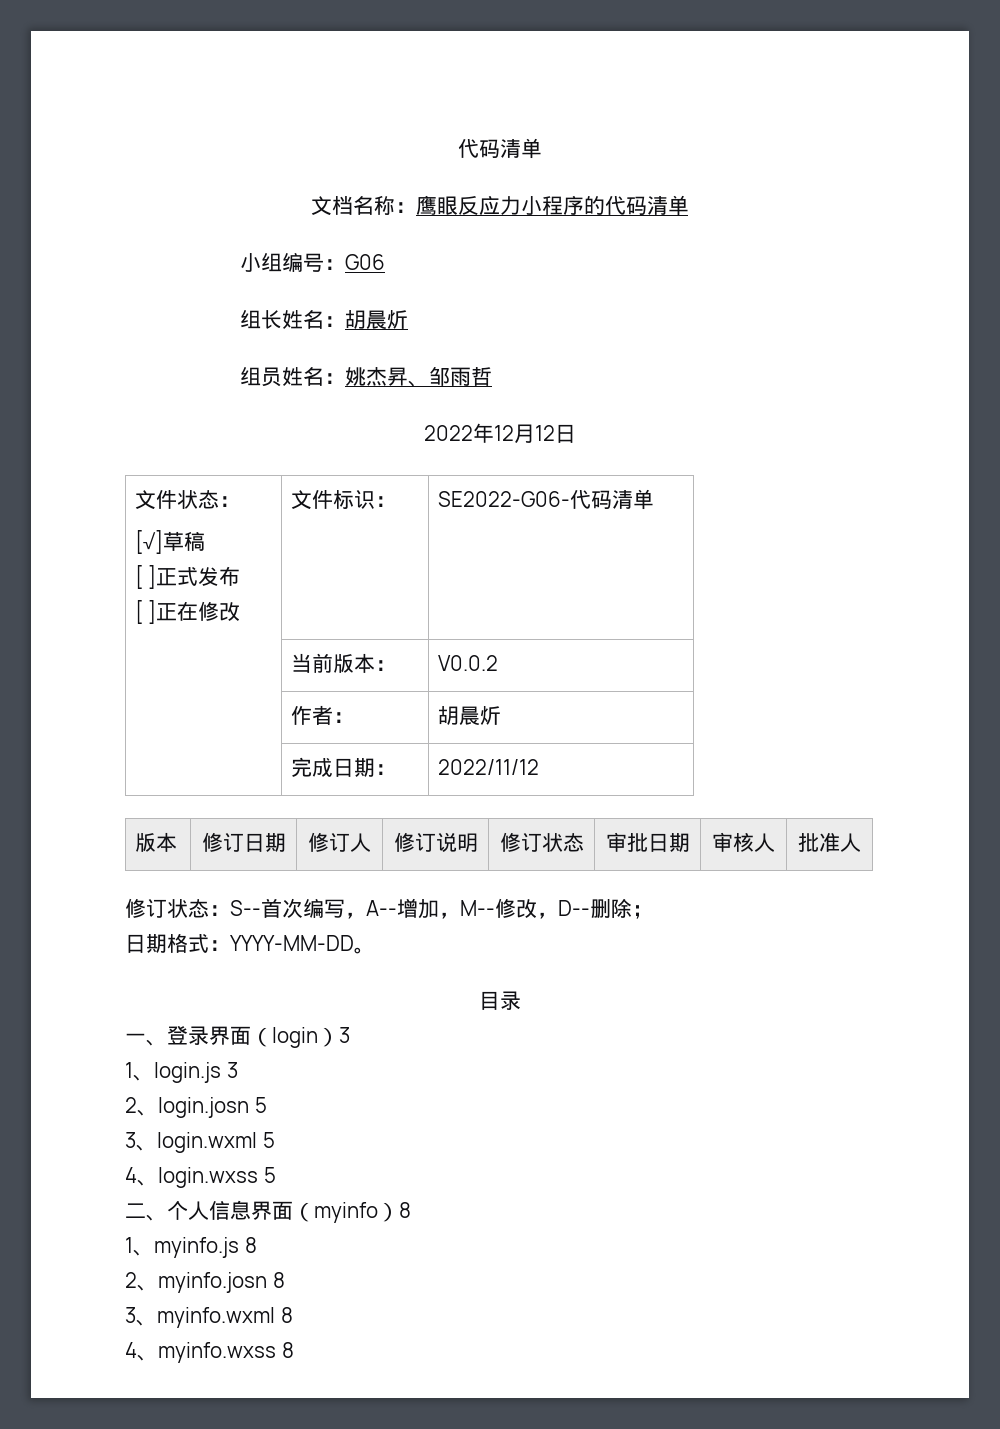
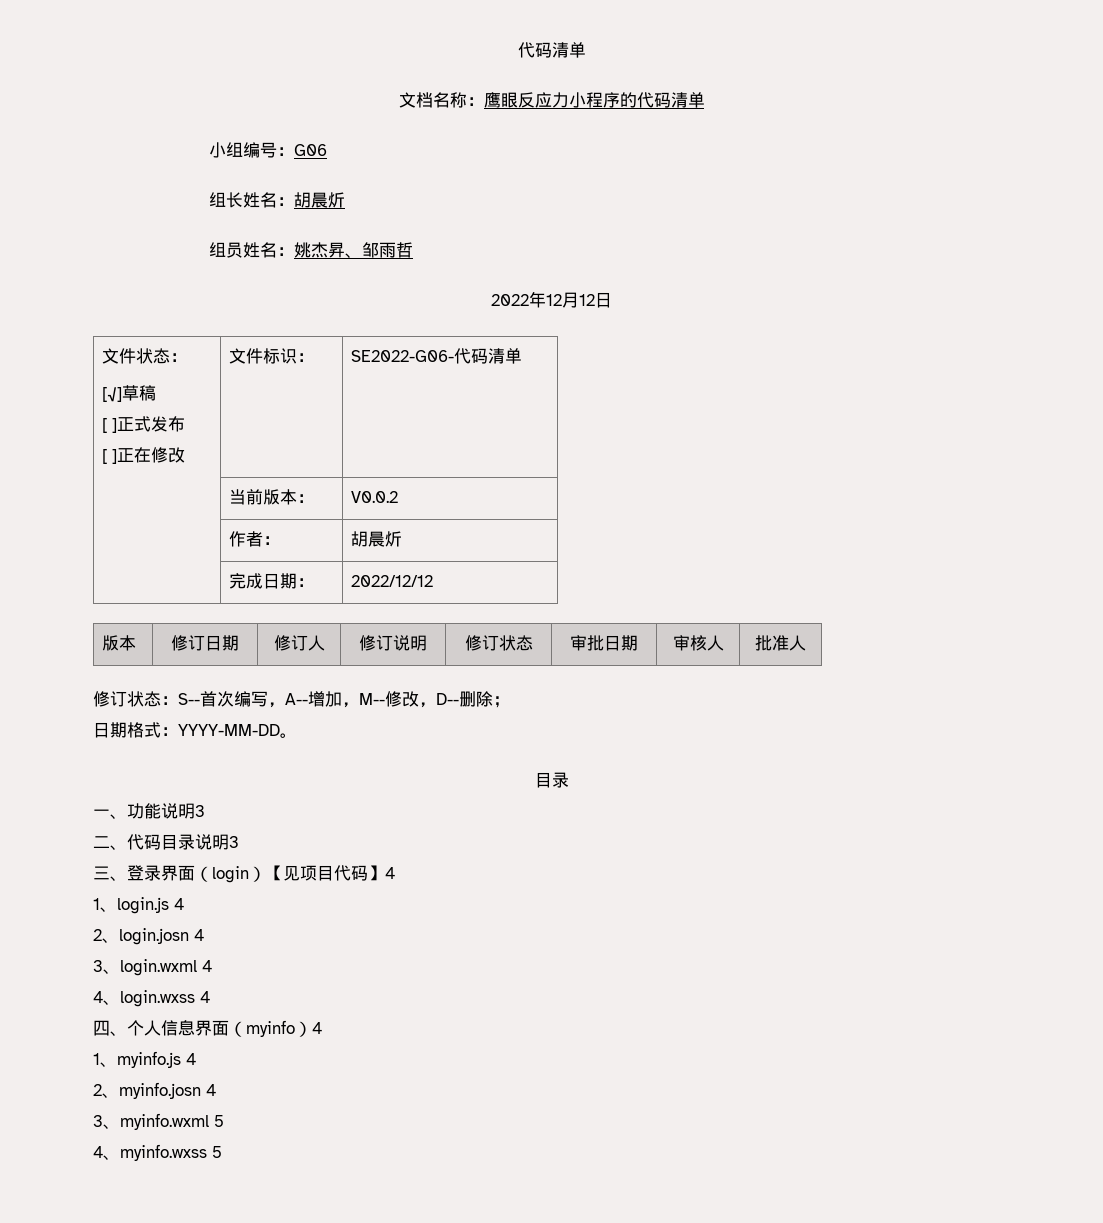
[437,759,539,775] 2022/11/12 -> [351,575,434,587] 2022/12/12
[167,1026,350,1048] 登录界面（login）3 -> [127,803,205,819] [93,834,239,850] [93,865,395,883] 功能说明3 // 二、代码目录说明3 // 三、登录界面（login）【见项目代码】4
[226,1062,238,1078] 3 -> [174,898,184,910] 4
[254,1097,267,1113] 5 -> [194,929,204,941] 4
[262,1132,275,1148] 5 -> [202,960,212,972] 4
[263,1167,276,1183] [125,1203,146,1218] 5 // 二 -> [200,991,210,1003] [93,1020,110,1036] 4 // 四
[399,1202,411,1218] 8 -> [312,1022,322,1034] 4
[244,1237,257,1253] 8 -> [186,1053,196,1065] 4
[272,1272,285,1288] 8 -> [206,1084,216,1096] 4
[280,1307,293,1323] 8 -> [214,1115,224,1127] 5
[281,1342,294,1358] 8 -> [212,1146,222,1158] 5

